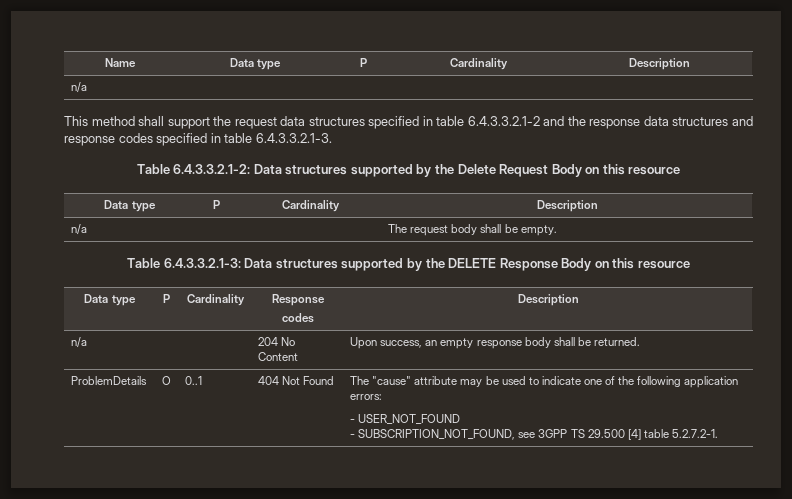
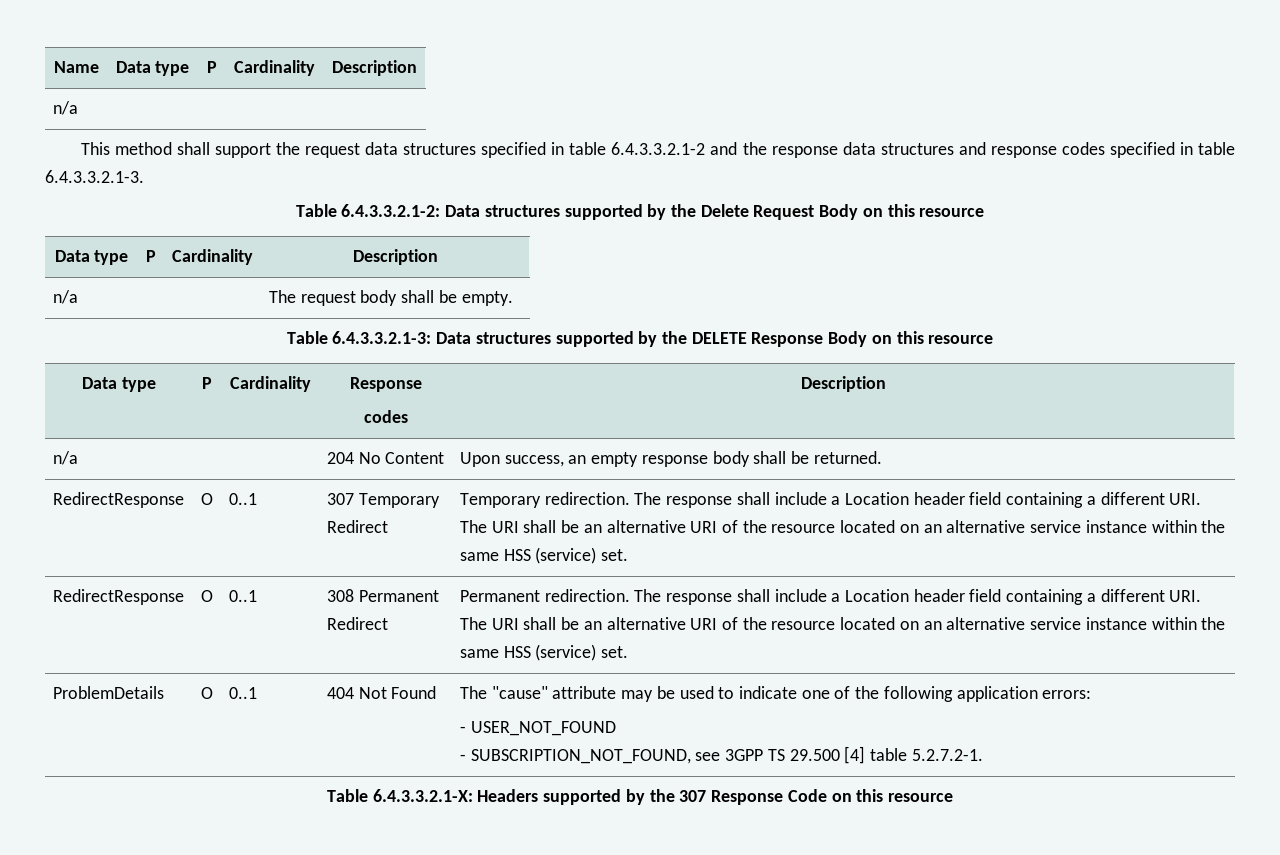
(641, 341) none -> [52,492,184,508] [201,493,213,505] [228,493,257,505] [326,493,440,508] [326,520,388,533] [459,492,1202,508] [459,520,1226,533] [459,547,629,564] [52,589,184,605] [201,590,213,602] [228,590,257,602] [326,589,439,602] [326,617,388,630] [459,589,1202,605] [459,617,1226,630] [459,644,629,661] // RedirectResponse | O | 0..1 | 307 Temporary Redirect | Temporary redirection. The response shall include a Location header field containing a different URI. The URI shall be an alternative URI of the resource located on an alternative service instance within the same HSS (service) set. // RedirectResponse | O | 0..1 | 308 Permanent Redirect | Permanent redirection. The response shall include a Location header field containing a different URI. The URI shall be an alternative URI of the resource located on an alternative service instance within the same HSS (service) set.
(719, 433) none -> [327,789,953,805] // Table 6.4.3.3.2.1-X: Headers supported by the 307 Response Code on this resource

